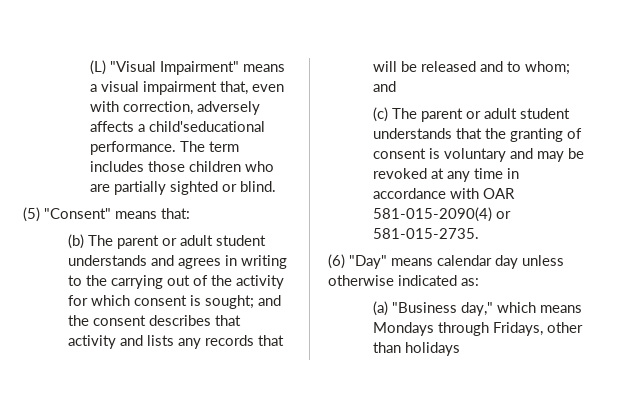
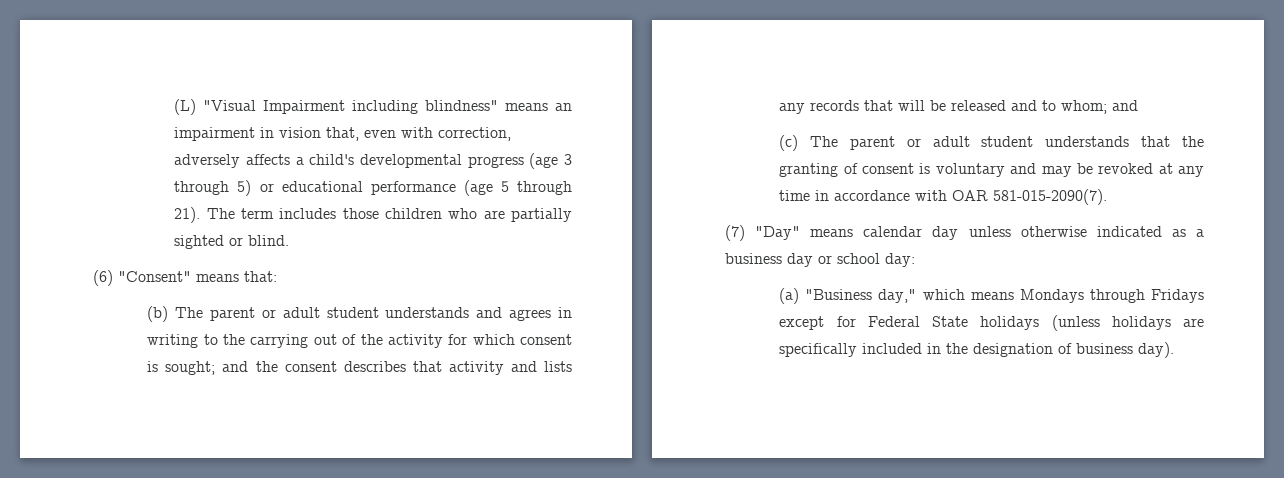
[159,61,285,75] [89,81,217,95] Impairment" means a visual impairment -> [263,100,572,114] [174,127,322,141] Impairment including blindness" means an impairment in vision
[148,121,265,132] [89,141,176,155] child'seducational performance. -> [309,153,572,169] [174,180,572,196] [174,207,201,223] child's developmental progress (age 3 through 5) or educational performance (age 5 through 21).
[23,207,40,222] (5) -> [93,270,113,286] (6)
[372,207,511,222] [372,228,479,239] [328,254,345,269] 581-015-2090(4) or 581-015-2735. // (6) -> [993,189,1108,205] [725,225,745,241] 581-015-2090(7). // (7)
[461,278,479,286] as: -> [1171,229,1204,237] [725,253,915,267] as a business day or school day:
[492,322,583,336] [372,342,460,356] Fridays, other than holidays -> [1151,289,1204,303] [779,315,1204,331] [779,342,1175,358] Fridays except for Federal State holidays (unless holidays are specifically included in the designation of business day).

